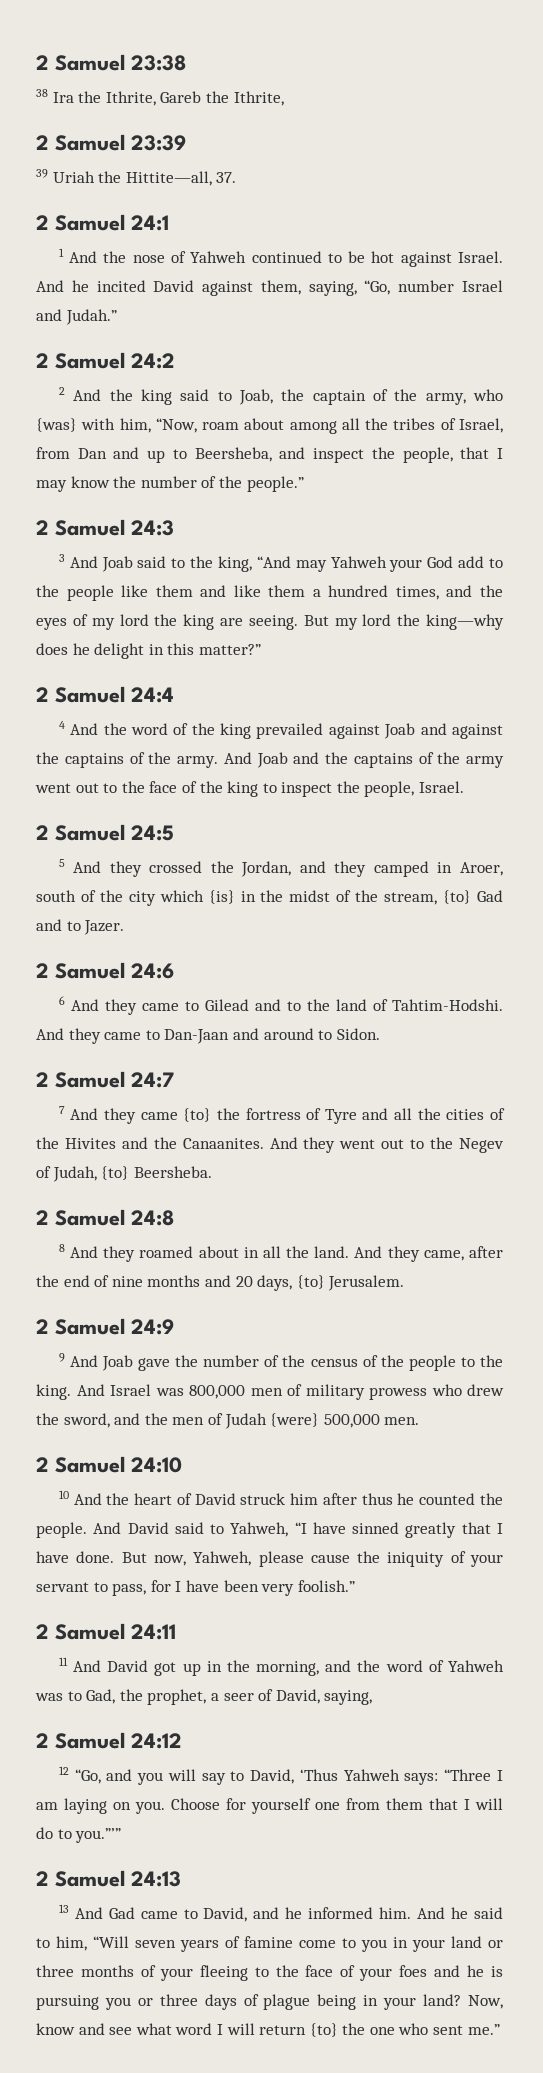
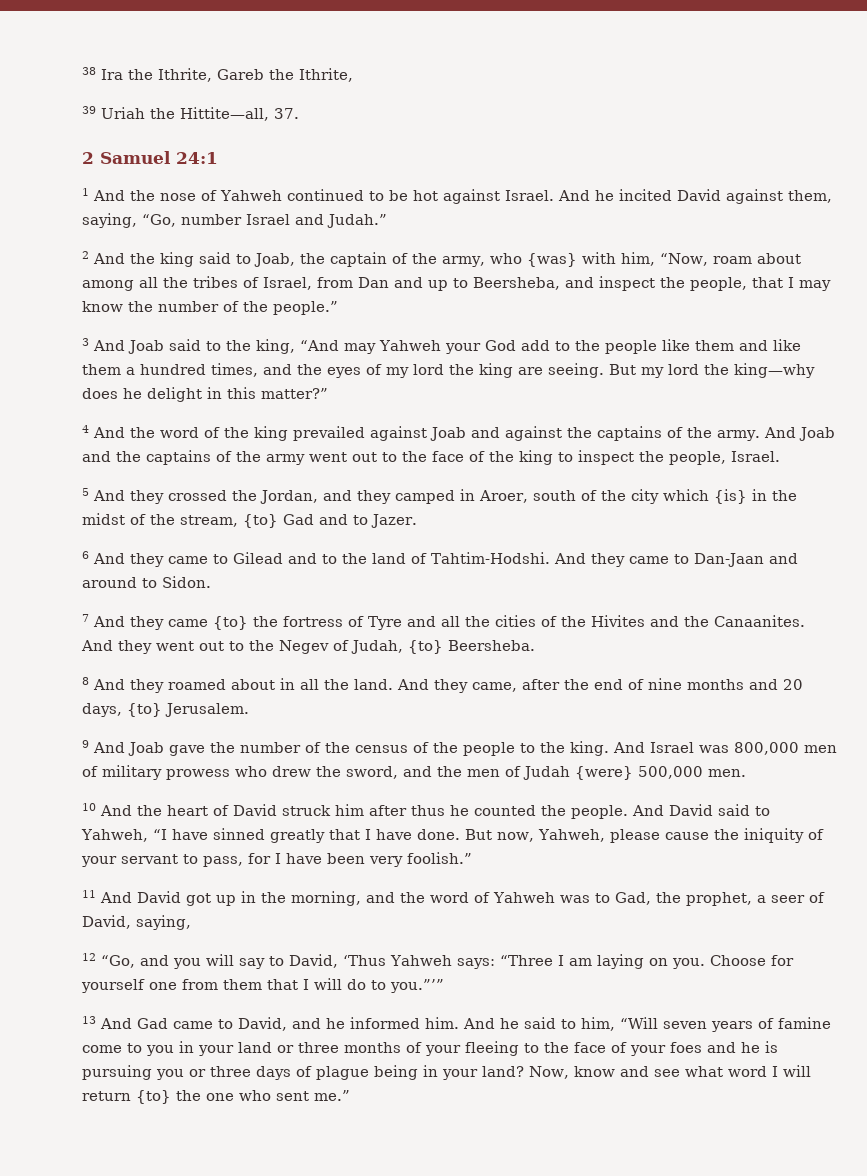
[36,54,186,71] 2 Samuel 23:38 // -> (82, 71) none
[36,134,186,151] // 2 Samuel 23:39 -> (353, 75) none
[36,352,175,369] // 2 Samuel 24:2 -> (387, 221) none
[36,519,174,536] // 2 Samuel 24:3 -> (338, 308) none
[36,686,174,703] // 2 Samuel 24:4 -> (328, 393) none
[36,824,174,841] // 2 Samuel 24:5 -> (780, 456) none
[36,962,174,979] // 2 Samuel 24:6 -> (417, 521) none
[36,1071,174,1088] // 2 Samuel 24:7 -> (211, 582) none
[36,1209,174,1226] // 2 Samuel 24:8 -> (535, 645) none
[36,1318,174,1335] // 2 Samuel 24:9 -> (249, 710) none
[36,1456,182,1473] // 2 Samuel 24:10 -> (746, 773) none
[36,1623,176,1640] // 2 Samuel 24:11 -> (472, 858) none
[36,1732,182,1749] // 2 Samuel 24:12 -> (191, 922) none
[36,1870,181,1887] // 2 Samuel 24:13 -> (444, 986) none

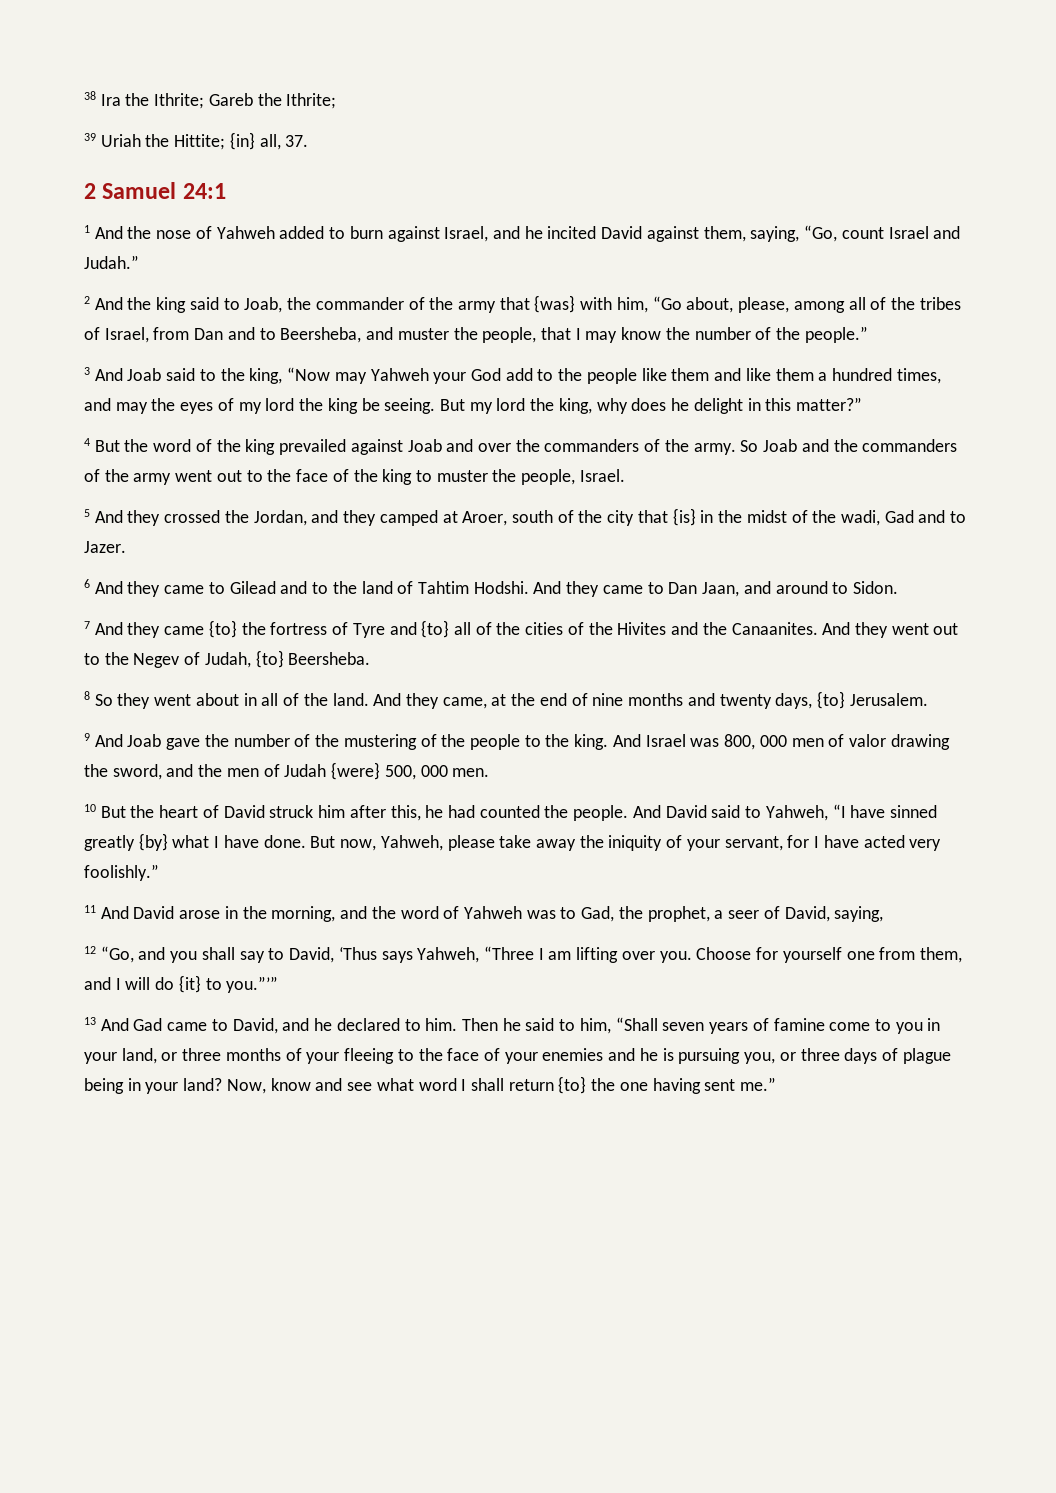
[158,68,212,82] Ithrite, -> [154,93,205,109] Ithrite;
[299,68,353,82] Ithrite, -> [286,93,337,109] Ithrite;
[180,107,269,121] Hittite—all, -> [174,132,281,150] Hittite; {in} all,
[286,189,590,204] continued to be hot against Israel. And -> [279,226,520,242] added to burn against Israel, and
[181,214,242,225] number -> [841,227,884,239] count
[330,252,522,267] captain of the army, who -> [315,297,530,313] commander of the army that
[659,253,801,266] “Now, roam about -> [652,296,790,313] “Go about, please,
(158, 282) none -> [870,297,887,310] of
[428,280,448,291] up -> (255, 333) none
[599,276,655,291] inspect -> [397,328,449,340] muster
[300,340,339,351] “And -> [287,367,331,381] “Now
(292, 369) none -> [115,402,148,414] may
[518,367,543,375] are -> [361,398,380,411] be
[734,363,815,378] king—why -> [558,398,628,414] king, why
[93,427,125,438] And -> [94,440,120,452] But
[505,426,662,441] against the captains -> [477,439,640,452] over the commanders
[763,427,796,438] And -> [740,440,759,452] So
[146,450,211,465] captains -> [862,439,958,452] commanders
[578,450,634,465] inspect -> [436,470,488,482] muster
[460,489,475,501] in -> [442,511,458,523] at
[662,489,709,501] which -> [637,510,668,523] that
[180,514,278,528] stream, {to} -> [840,510,880,526] wadi,
[431,552,764,567] Tahtim-Hodshi. And they came to Dan-Jaan -> [417,581,740,597] Tahtim Hodshi. And they came to Dan Jaan,
[441,616,460,627] all -> [421,620,492,638] {to} all of
[93,679,226,693] And they roamed -> [94,693,192,709] So they went
(319, 684) none -> [283,693,300,706] of
[522,679,560,690] after -> [491,694,507,706] at
[783,679,803,690] 20 -> [719,694,772,709] twenty
[355,745,408,753] census -> [343,734,417,750] mustering
[734,742,837,755] [82,765,311,780] 800,000 men of military prowess who drew -> [724,734,950,750] 800, 000 men of valor drawing
[638,766,703,779] 500,000 -> [384,765,448,780] 500, 000
[100,805,132,816] And -> [100,806,126,818] But
[411,805,469,816] thus he -> [390,805,475,821] this, he had
[328,829,360,840] that -> [138,833,210,851] {by} what
[664,832,709,840] cause -> [499,835,576,851] take away
[121,852,472,867] servant to pass, for I have been very foolish.” -> [724,835,942,851] [84,864,159,881] servant, for I have acted very foolishly.”
[186,893,236,906] got up -> [179,910,221,919] arose
[206,954,234,966] will -> [201,947,235,960] shall
[390,955,495,969] Yahweh says: -> [381,947,480,963] says Yahweh,
[596,954,668,969] laying on -> [576,947,655,963] lifting over
[223,979,298,990] them that -> [919,947,962,963] [84,977,111,990] them, and
(366, 984) none -> [178,975,201,993] {it}
[350,1017,495,1029] informed him. And -> [336,1018,498,1031] declared to him. Then
[620,1017,658,1029] “Will -> [615,1017,658,1031] “Shall
[238,1042,272,1053] land -> [121,1048,157,1064] land,
[670,1042,702,1053] foes -> [542,1048,604,1061] enemies
[156,1069,184,1080] you -> [744,1052,776,1064] you,
[782,1065,811,1077] will -> [470,1078,504,1091] shall
[239,1090,271,1101] who -> [652,1078,701,1094] having

